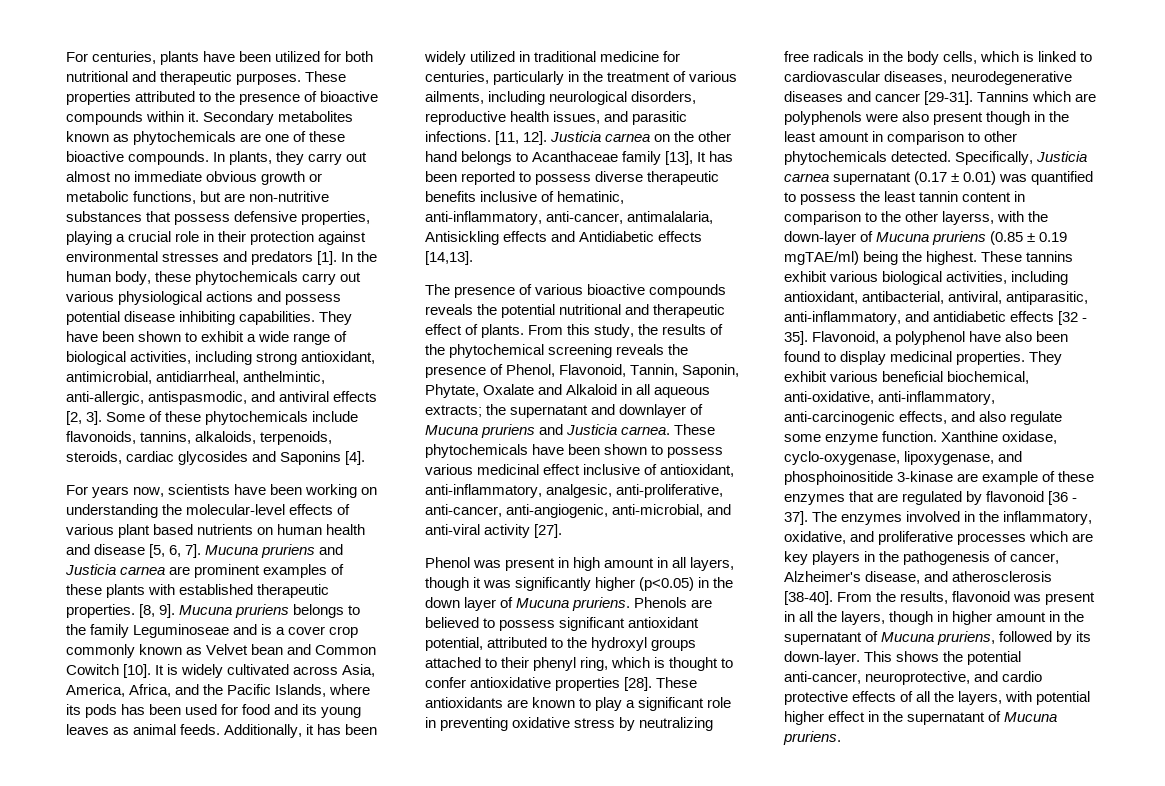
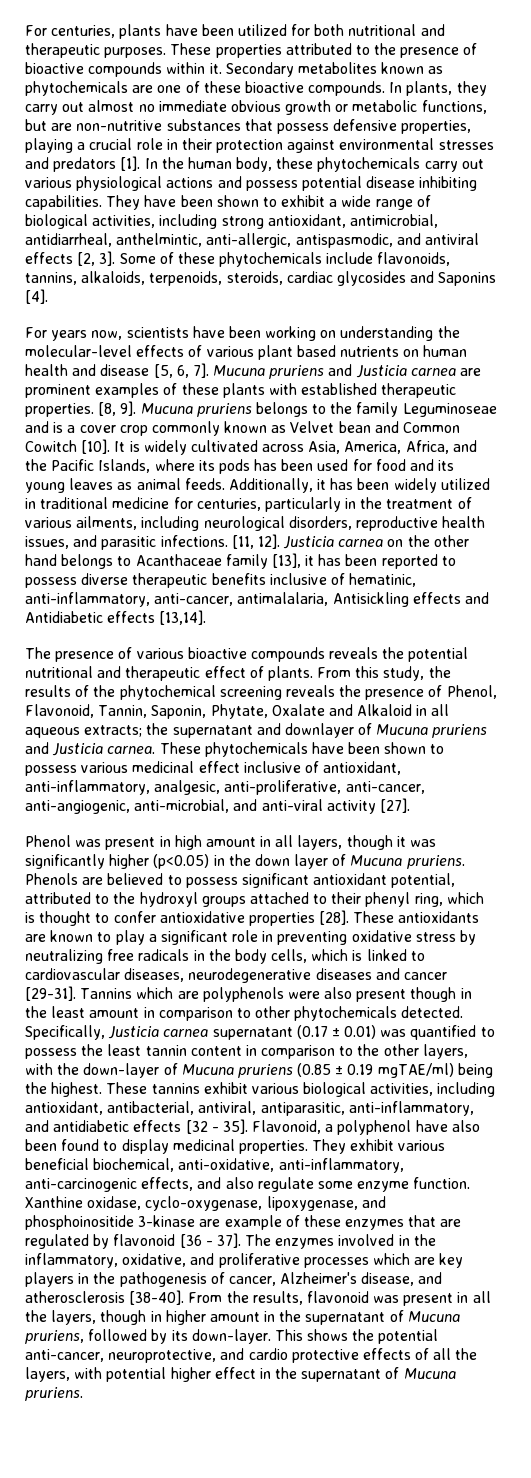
[697,152,707,162] It -> [305,555,315,566] it
[425,251,473,265] [14,13]. -> [159,610,207,625] [13,14].
[942,211,995,225] layerss, -> [422,1044,468,1059] layers,

